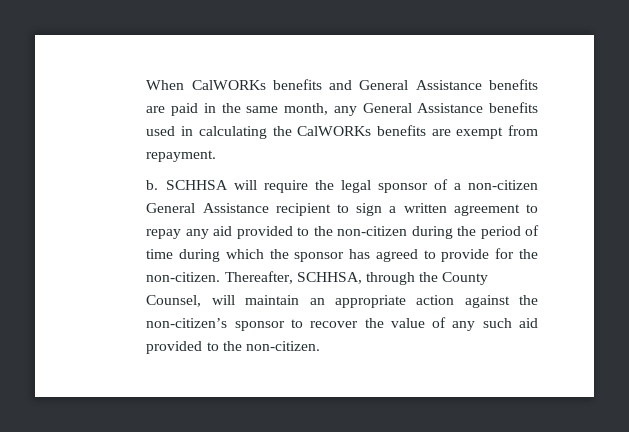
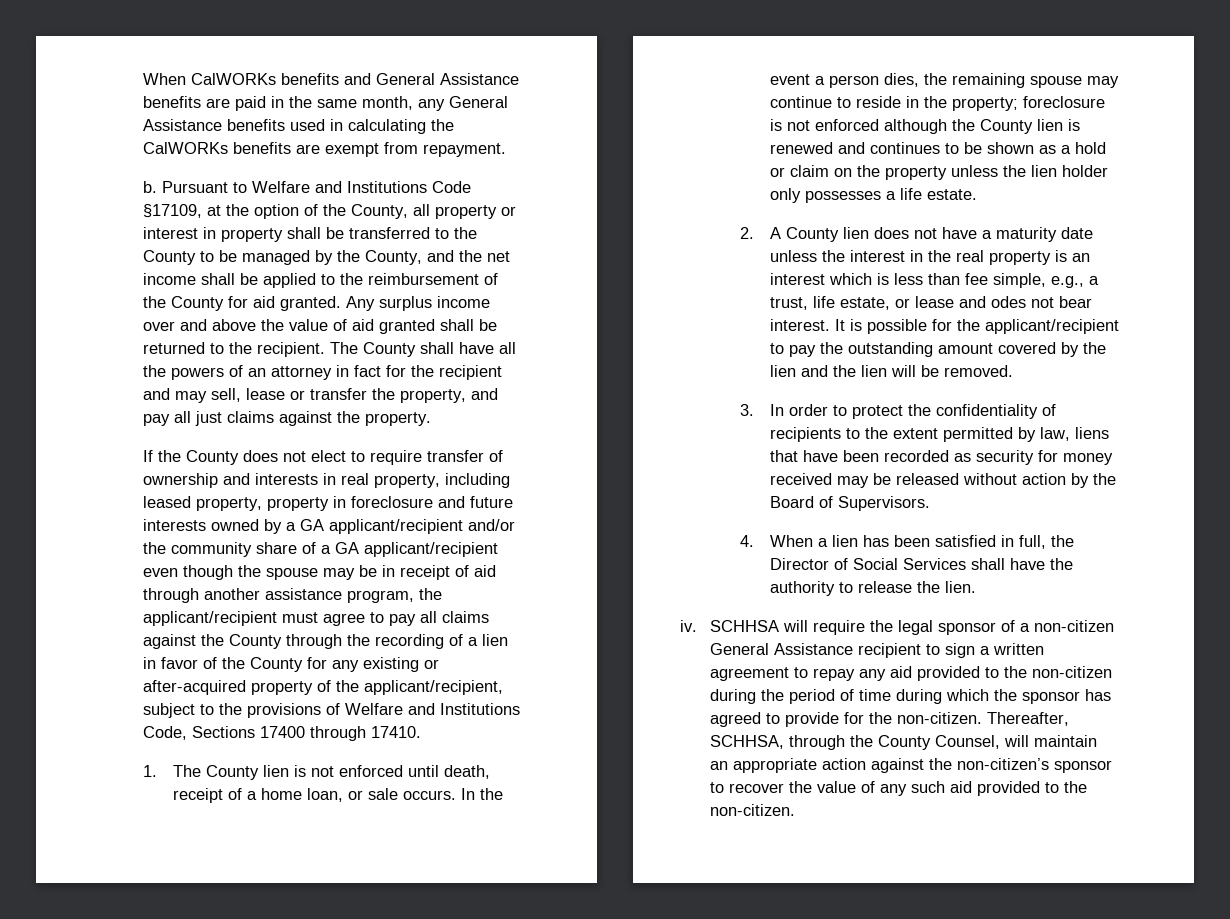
(159, 185) none -> [161,181,471,193] [142,204,516,219] [142,227,477,242] [142,250,510,265] [142,273,498,288] [142,296,490,311] [142,319,497,334] [142,342,516,357] [142,365,502,380] [142,388,498,403] [142,411,431,426] [142,450,503,465] [142,473,510,488] [142,496,513,511] [142,519,515,534] [142,542,498,557] [142,565,496,580] [142,588,442,603] [142,611,489,626] [142,634,508,649] [142,657,439,672] [142,680,503,695] [142,703,520,718] [142,726,421,741] [142,765,490,780] [172,788,503,803] [769,73,1119,88] [769,96,1105,111] [769,119,1080,134] [769,142,1106,154] [769,165,1108,180] [769,188,977,203] [739,227,1093,242] [769,250,1090,265] [769,273,1099,288] [769,296,1092,310] [769,319,1119,334] [769,342,1106,357] [769,365,1013,377] [739,404,1056,419] [769,427,1109,442] [769,450,1113,465] [769,473,1116,488] [769,496,930,511] [739,535,1074,549] [769,558,1073,570] [769,581,976,596] [680,620,697,632] Pursuant to Welfare and Institutions Code §17109, at the option of the County, all property or interest in property shall be transferred to the County to be managed by the County, and the net income shall be applied to the reimbursement of the County for aid granted. Any surplus income over and above the value of aid granted shall be returned to the recipient. The County shall have all the powers of an attorney in fact for the recipient and may sell, lease or transfer the property, and pay all just claims against the property. // If the County does not elect to require transfer of ownership and interests in real property, including leased property, property in foreclosure and future interests owned by a GA applicant/recipient and/or the community share of a GA applicant/recipient even though the spouse may be in receipt of aid through another assistance program, the applicant/recipient must agree to pay all claims against the County through the recording of a lien in favor of the County for any existing or after-acquired property of the applicant/recipient, subject to the provisions of Welfare and Institutions Code, Sections 17400 through 17410. // 1. The County lien is not enforced until death, receipt of a home loan, or sale occurs. In the event a person dies, the remaining spouse may continue to reside in the property; foreclosure is not enforced although the County lien is renewed and continues to be shown as a hold or claim on the property unless the lien holder only possesses a life estate. // 2. A County lien does not have a maturity date unless the interest in the real property is an interest which is less than fee simple, e.g., a trust, life estate, or lease and odes not bear interest. It is possible for the applicant/recipient to pay the outstanding amount covered by the lien and the lien will be removed. // 3. In order to protect the confidentiality of recipients to the extent permitted by law, liens that have been recorded as security for money received may be released without action by the Board of Supervisors. // 4. When a lien has been satisfied in full, the Director of Social Services shall have the authority to release the lien. // iv.

